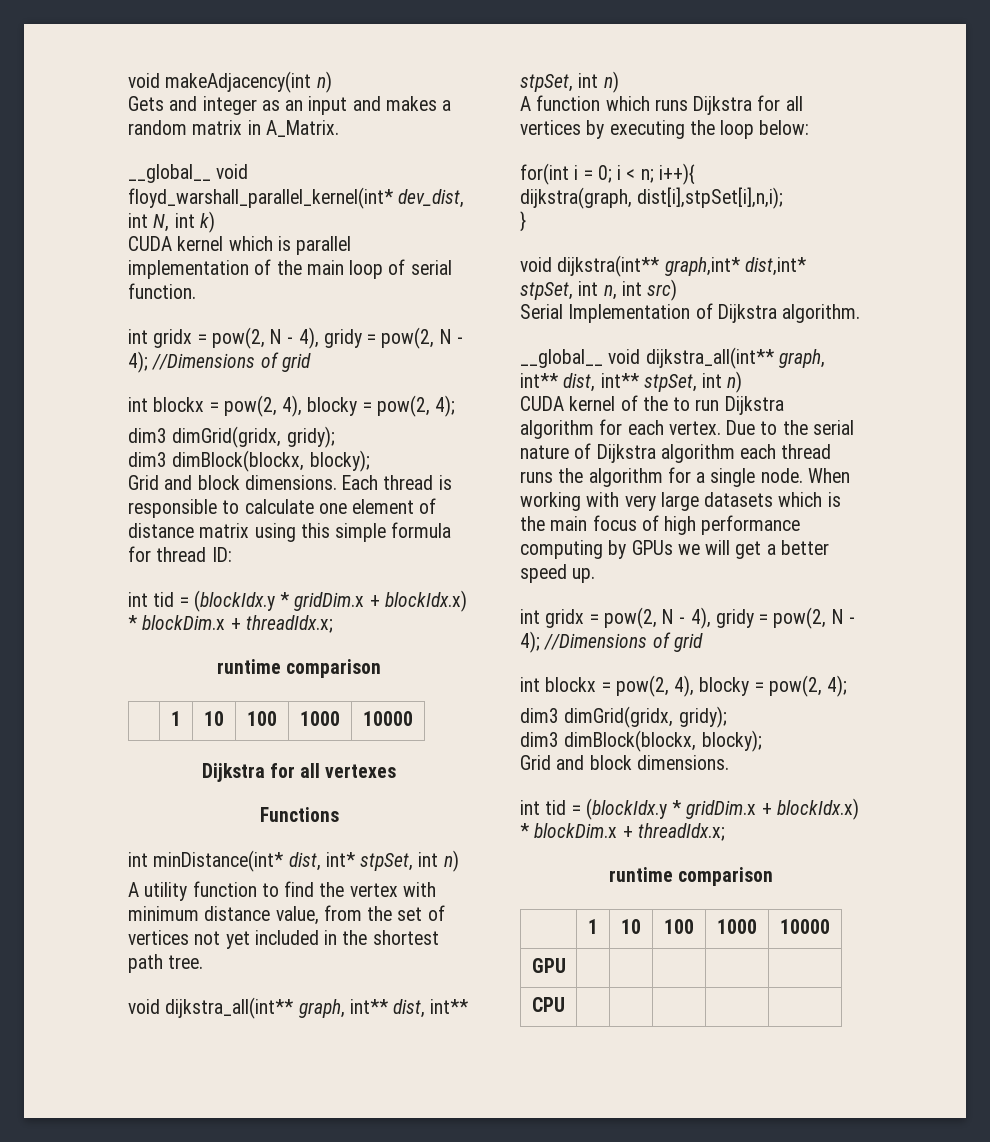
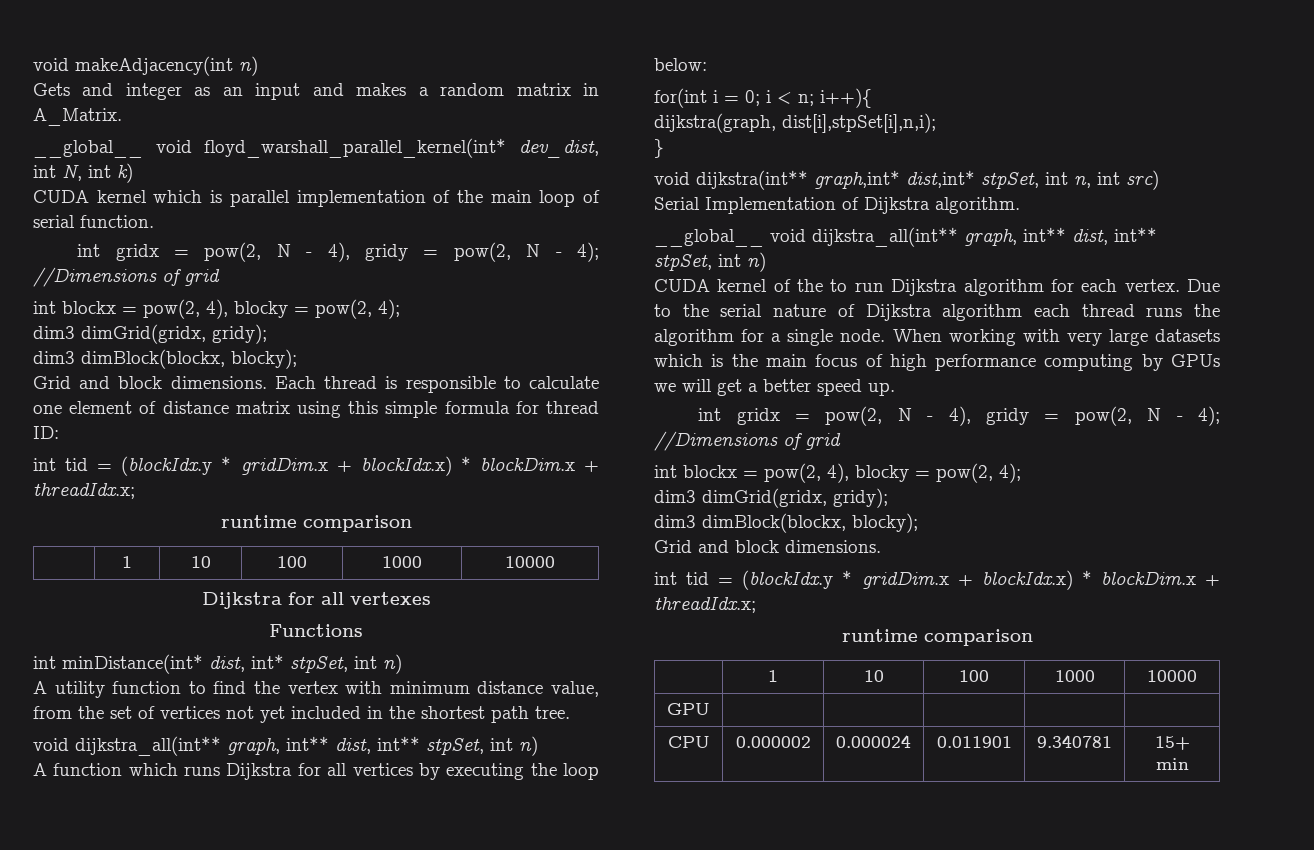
(565, 1004) | | | | -> [735,736,811,748] [836,735,911,748] [936,736,1012,748] [1037,735,1112,748] [1154,736,1190,750] [1155,758,1189,770] 0.000002 | 0.000024 | 0.011901 | 9.340781 | 15+ min

